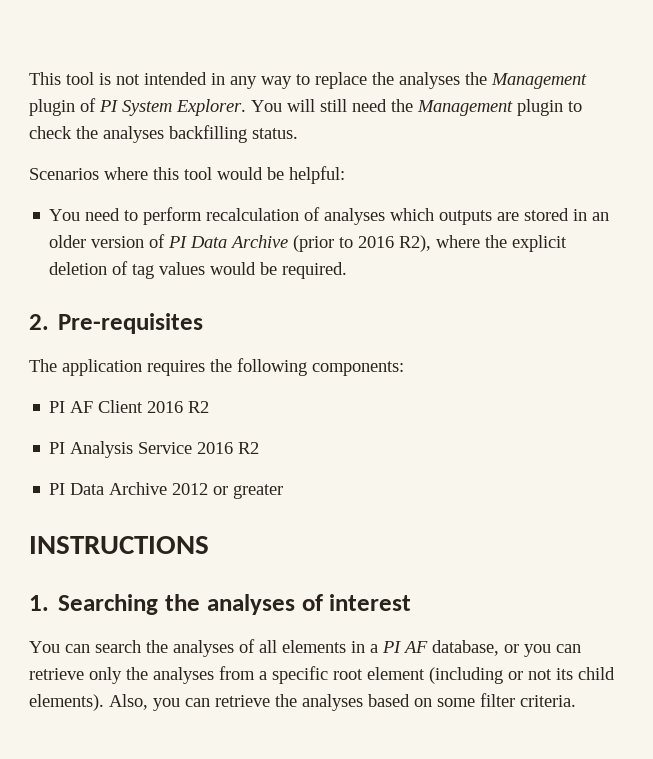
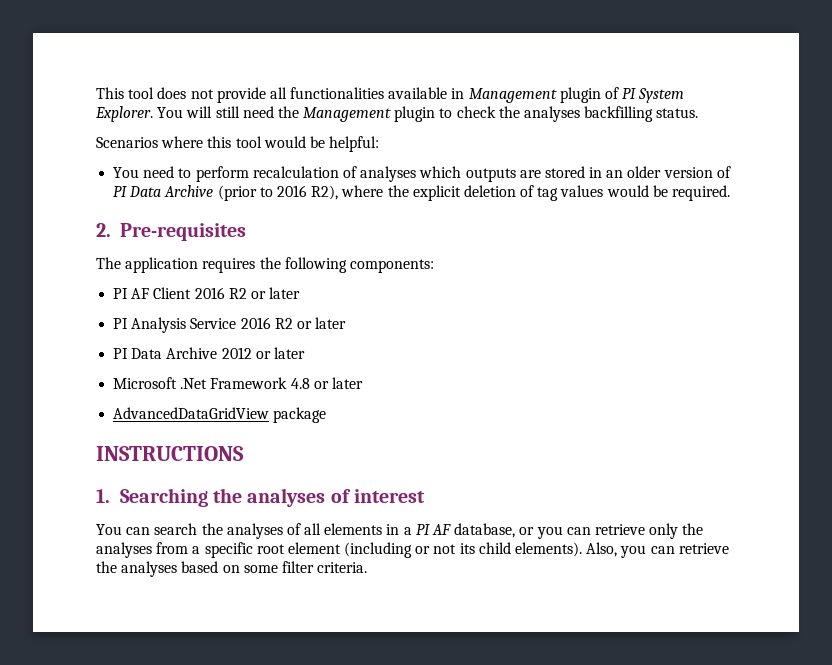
[99,72,487,89] is not intended in any way to replace the analyses the -> [157,87,465,103] does not provide all functionalities available in
(210, 407) none -> [250,287,301,299] or later
(260, 448) none -> [296,317,347,329] or later
[233,484,284,499] greater -> [273,347,305,359] [113,377,363,389] [113,407,327,423] later // Microsoft .Net Framework 4.8 or later // AdvancedDataGridView package

